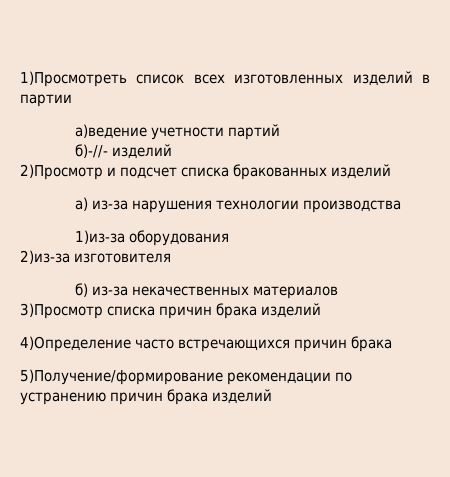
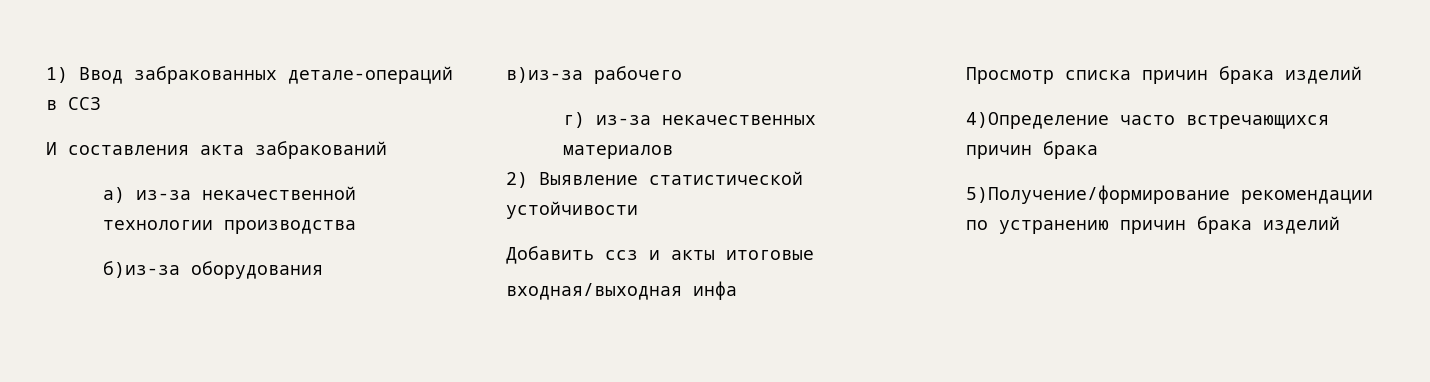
[20,71,430,87] [20,94,72,107] [74,124,280,140] [74,144,172,159] [20,164,391,180] 1)Просмотреть список всех изготовленных изделий в партии // а)ведение учетности партий // б)-//- изделий // 2)Просмотр и подсчет списка бракованных изделий -> [46,66,453,84] [46,97,101,110] [46,141,387,159] 1) Ввод забракованных детале-операций в ССЗ // И составления акта забракований
[131,200,212,213] нарушения -> [202,186,357,200] некачественной
[74,230,125,244] 1)из-за -> [103,261,181,278] б)из-за
[20,250,171,264] [74,283,88,297] 2)из-за изготовителя // б) -> [506,66,682,84] [563,112,586,128] в)из-за рабочего // г)
[20,303,103,319] 3)Просмотр -> [506,171,803,188] [506,201,638,219] [506,246,814,264] [506,281,737,300] [966,67,1054,84] 2) Выявление статистической устойчивости // Добавить ссз и акты итоговые // входная/выходная инфа // Просмотр

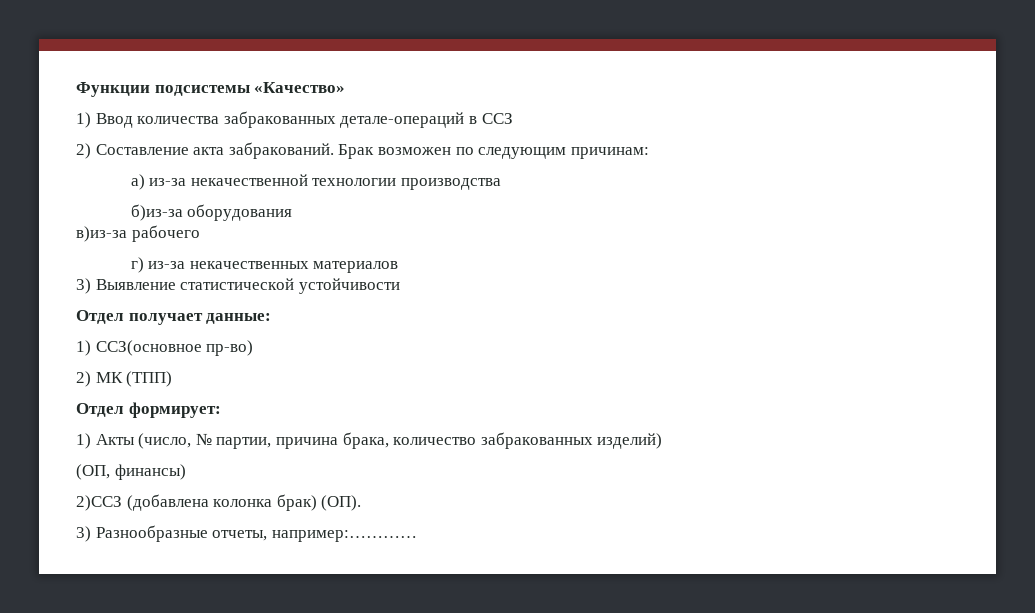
(46, 75) none -> [76,82,346,97] Функции подсистемы «Качество» //
(123, 75) none -> [137,116,220,124] количества
[46,141,387,159] И составления акта забракований -> [76,142,649,159] 2) Составление акта забракований. Брак возможен по следующим причинам:
[506,172,528,188] 2) -> [76,278,91,294] 3)
[506,246,814,264] [506,281,737,300] [966,66,1362,84] [966,112,1329,129] [966,141,1098,159] [966,185,1373,204] [966,216,1340,234] Добавить ссз и акты итоговые // входная/выходная инфа // Просмотр списка причин брака изделий // 4)Определение часто встречающихся причин брака // 5)Получение/формирование рекомендации по устранению причин брака изделий -> [76,310,272,325] [76,340,254,356] [76,371,173,387] [76,402,221,418] [76,432,663,449] [76,464,186,480] [76,494,362,511] [76,525,417,542] Отдел получает данные: // 1) ССЗ(основное пр-во) // 2) МК (ТПП) // Отдел формирует: // 1) Акты (число, № партии, причина брака, количество забракованных изделий) // (ОП, финансы) // 2)ССЗ (добавлена колонка брак) (ОП). // 3) Разнообразные отчеты, например:…………

